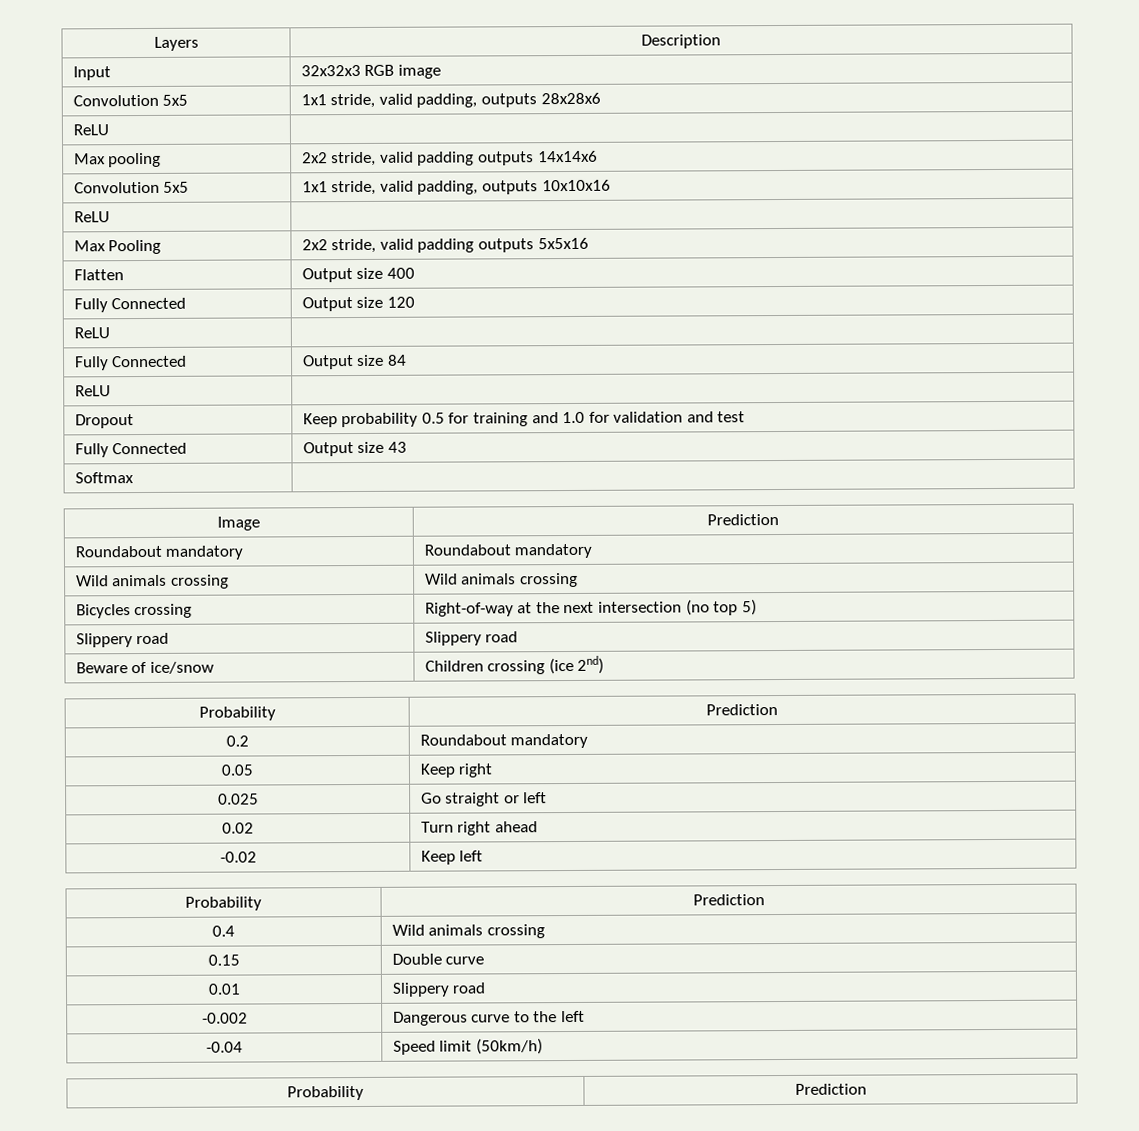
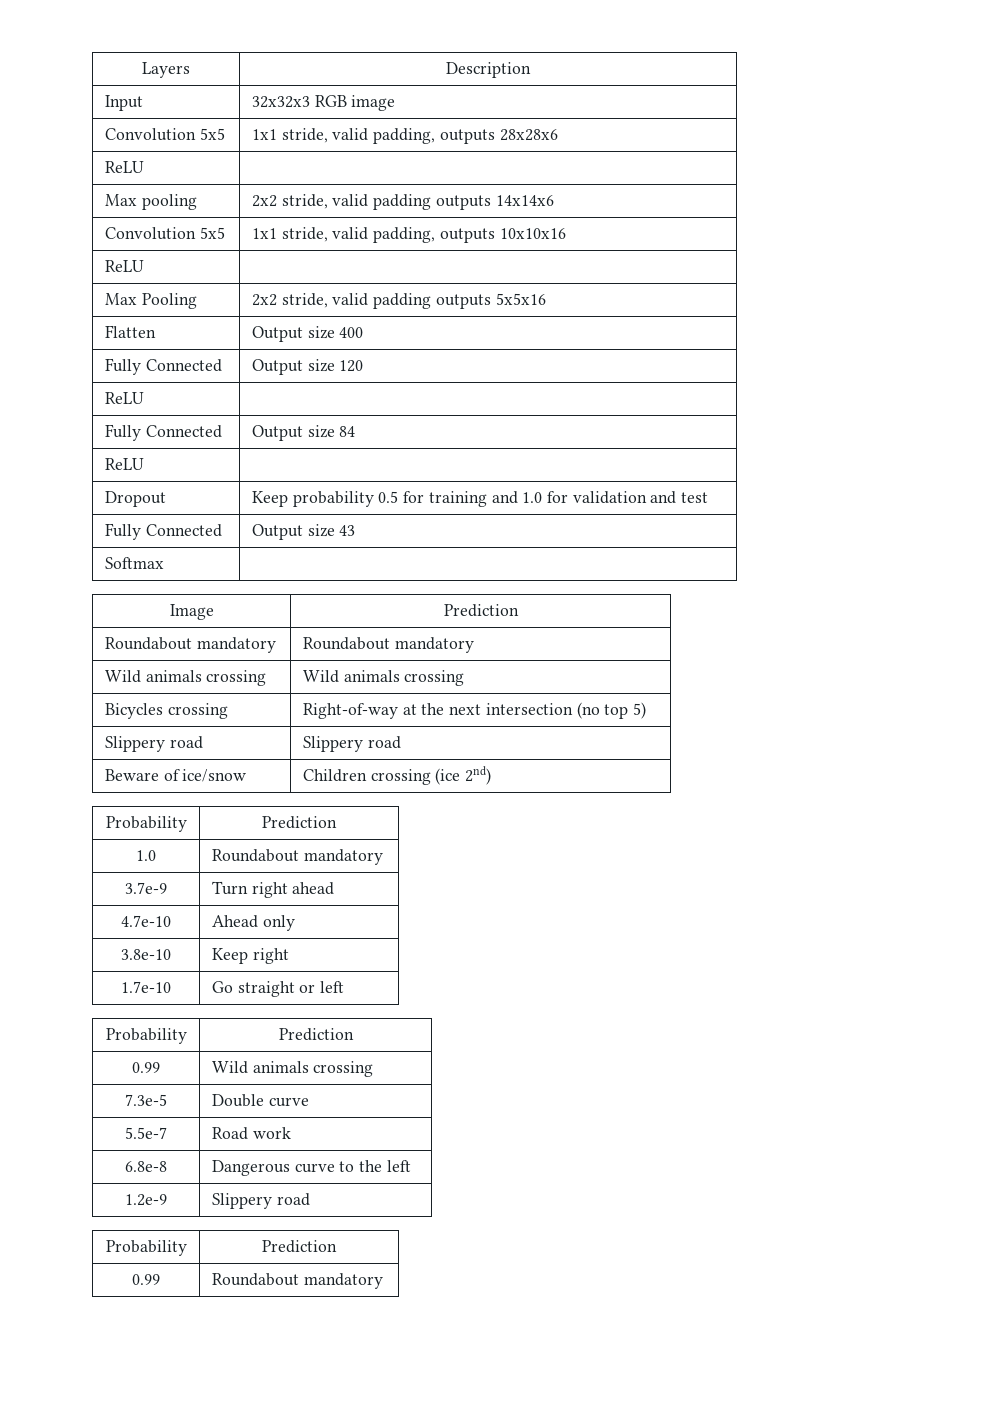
[225,735,249,747] [419,733,589,749] [221,764,253,776] 0.2 | Roundabout mandatory // 0.05 -> [136,850,156,861] [211,849,383,865] [125,882,167,894] [211,881,335,898] [121,915,171,927] [211,915,295,931] [121,949,171,960] 1.0 | Roundabout mandatory // 3.7e-9 | Turn right ahead // 4.7e-10 | Ahead only // 3.8e-10
[217,793,259,805] 0.025 -> [121,981,171,993] 1.7e-10
[222,822,254,834] [420,821,538,836] [219,851,257,863] [420,850,484,865] [185,896,262,911] [692,894,765,906] [212,925,235,937] [391,924,545,939] [207,954,240,966] // 0.02 | Turn right ahead // -0.02 | Keep left // Probability | Prediction // 0.4 | Wild animals crossing // 0.15 -> [105,1028,187,1044] [278,1028,354,1041] [132,1062,160,1073] [211,1061,374,1077] [125,1094,167,1106] // Probability | Prediction // 0.99 | Wild animals crossing // 7.3e-5
[207,983,241,995] [391,982,487,997] [201,1012,248,1024] 0.01 | Slippery road // -0.002 -> [125,1127,167,1139] [211,1127,291,1140] [125,1161,167,1172] 5.5e-7 | Road work // 6.8e-8
[206,1041,243,1053] [392,1038,543,1055] [287,1085,364,1101] [794,1083,867,1095] -0.04 | Speed limit (50km/h) // Probability | Prediction -> [125,1194,167,1206] [211,1193,310,1209] [105,1240,187,1256] [262,1240,337,1253] [132,1274,160,1285] [211,1273,383,1289] 1.2e-9 | Slippery road // Probability | Prediction // 0.99 | Roundabout mandatory

